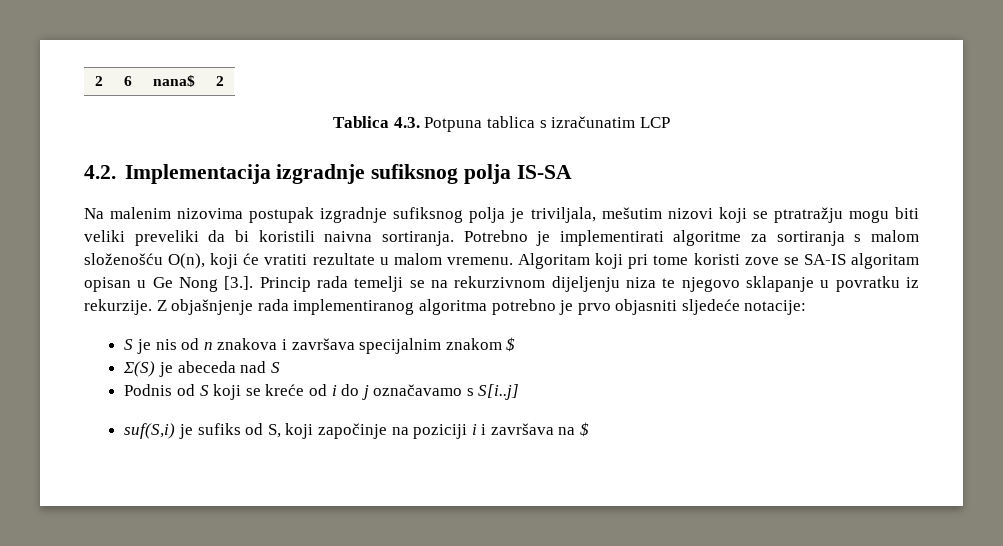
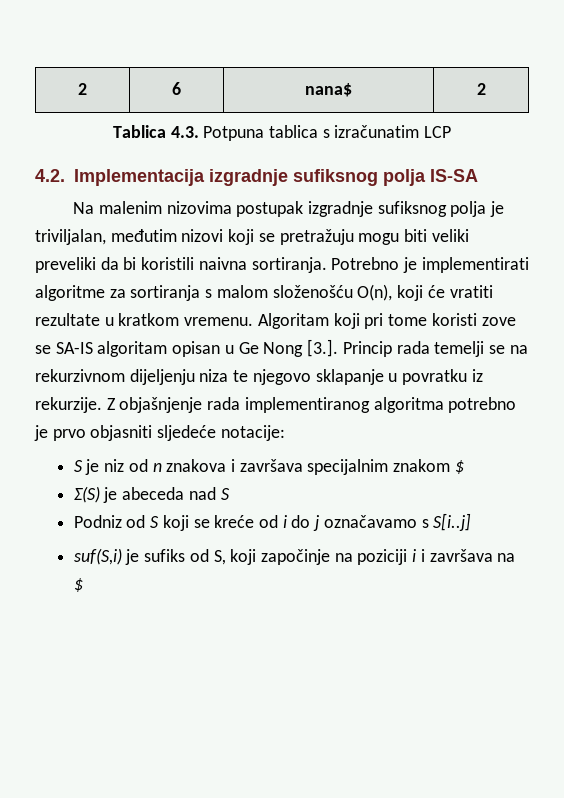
[530,207,662,223] triviljala, mešutim -> [35,229,177,245] triviljalan, međutim
[773,207,843,223] ptratražju -> [279,229,354,245] pretražuju
[393,253,442,265] malom -> [118,313,180,326] kratkom
[155,339,177,350] nis -> [104,459,125,472] niz
[124,384,173,396] Podnis -> [73,515,122,528] Podniz

